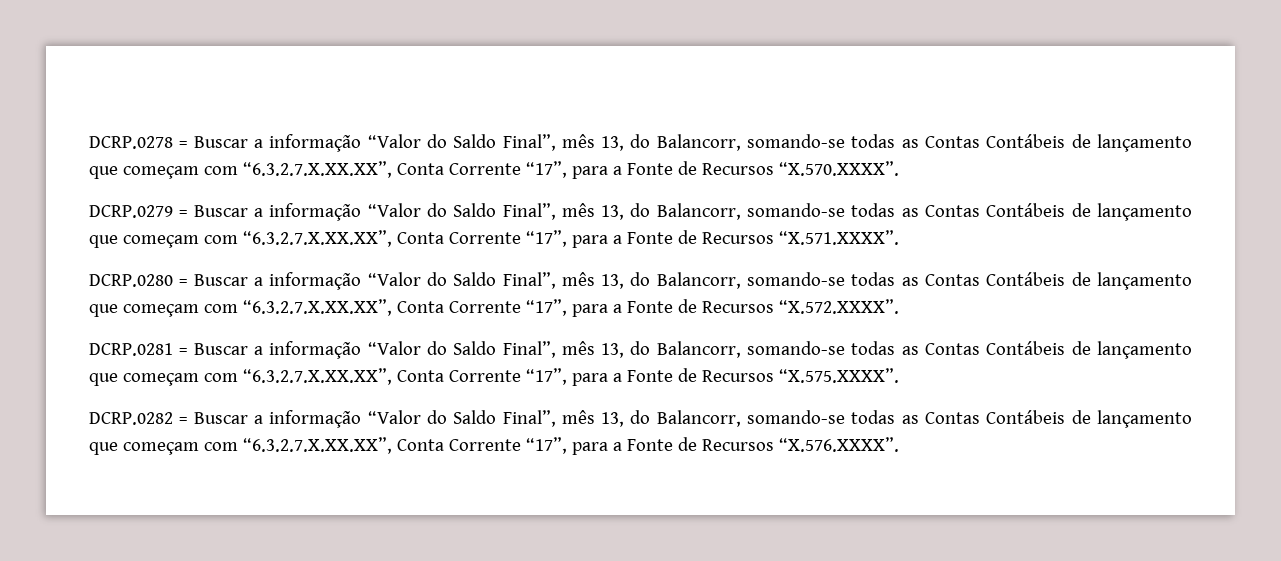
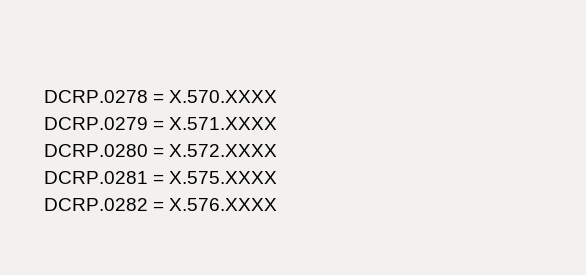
[193,134,1192,152] [89,161,899,179] [89,203,1192,221] [89,230,899,248] [89,272,1192,290] [89,299,899,317] [89,341,1192,359] [89,368,899,386] [89,410,1192,428] [89,437,899,455] Buscar a informação “Valor do Saldo Final”, mês 13, do Balancorr, somando-se todas as Contas Contábeis de lançamento que começam com “6.3.2.7.X.XX.XX”, Conta Corrente “17”, para a Fonte de Recursos “X.570.XXXX”. // DCRP.0279 = Buscar a informação “Valor do Saldo Final”, mês 13, do Balancorr, somando-se todas as Contas Contábeis de lançamento que começam com “6.3.2.7.X.XX.XX”, Conta Corrente “17”, para a Fonte de Recursos “X.571.XXXX”. // DCRP.0280 = Buscar a informação “Valor do Saldo Final”, mês 13, do Balancorr, somando-se todas as Contas Contábeis de lançamento que começam com “6.3.2.7.X.XX.XX”, Conta Corrente “17”, para a Fonte de Recursos “X.572.XXXX”. // DCRP.0281 = Buscar a informação “Valor do Saldo Final”, mês 13, do Balancorr, somando-se todas as Contas Contábeis de lançamento que começam com “6.3.2.7.X.XX.XX”, Conta Corrente “17”, para a Fonte de Recursos “X.575.XXXX”. // DCRP.0282 = Buscar a informação “Valor do Saldo Final”, mês 13, do Balancorr, somando-se todas as Contas Contábeis de lançamento que começam com “6.3.2.7.X.XX.XX”, Conta Corrente “17”, para a Fonte de Recursos “X.576.XXXX”. -> [169,90,278,103] [44,117,278,130] [44,144,278,157] [44,171,278,184] [44,198,278,211] X.570.XXXX // DCRP.0279 = X.571.XXXX // DCRP.0280 = X.572.XXXX // DCRP.0281 = X.575.XXXX // DCRP.0282 = X.576.XXXX

